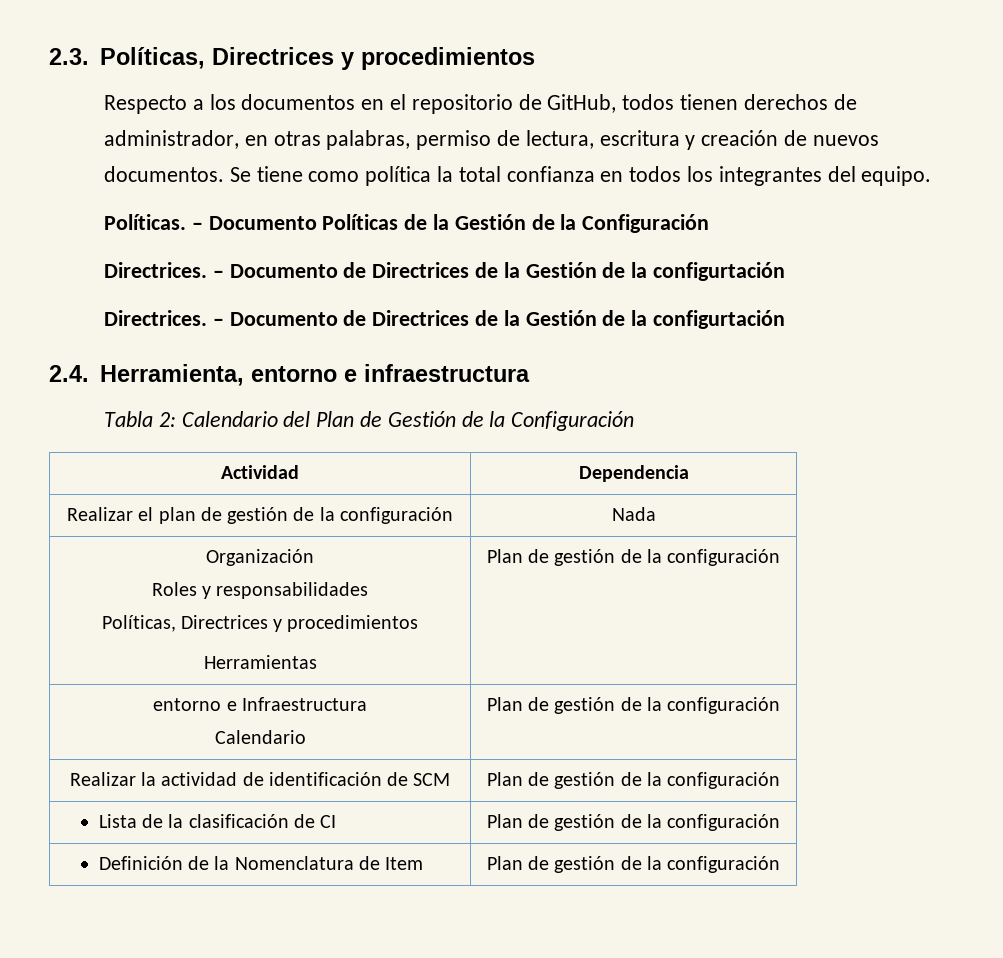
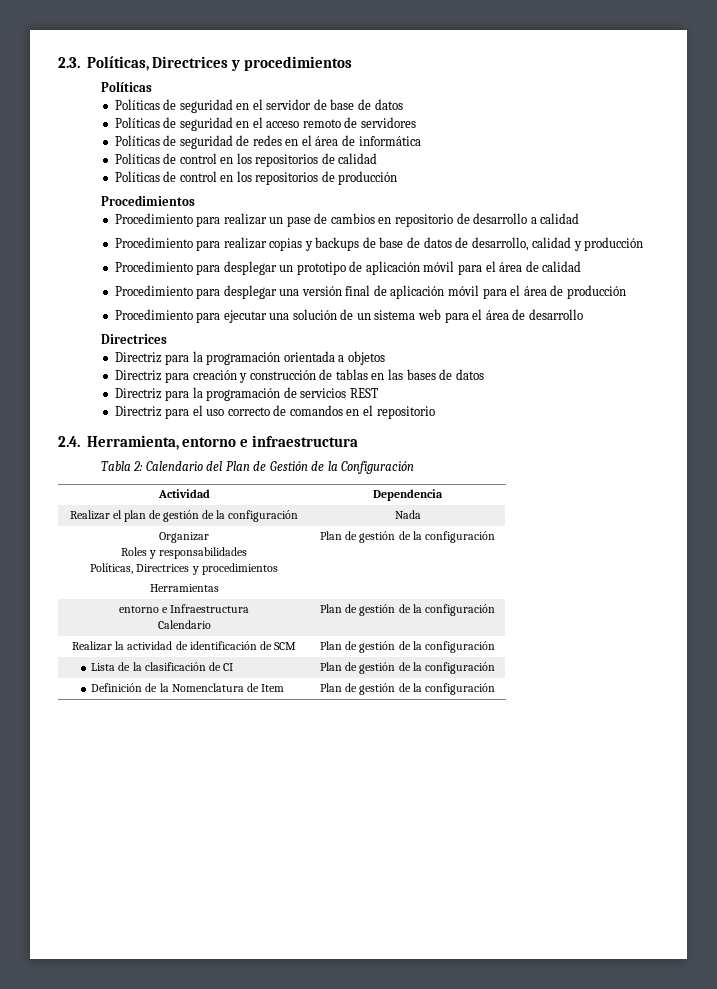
[103,94,857,114] [103,130,879,150] [103,166,932,186] [103,214,710,233] [103,262,786,281] [103,310,786,329] Respecto a los documentos en el repositorio de GitHub, todos tienen derechos de administrador, en otras palabras, permiso de lectura, escritura y creación de nuevos documentos. Se tiene como política la total confianza en todos los integrantes del equipo. // Políticas. – Documento Políticas de la Gestión de la Configuración // Directrices. – Documento de Directrices de la Gestión de la configurtación // Directrices. – Documento de Directrices de la Gestión de la configurtación -> [100,81,152,92] [114,99,403,113] [114,117,416,131] [114,135,421,149] [114,153,378,167] [114,171,398,185] [100,195,195,206] [114,213,580,227] [114,237,644,251] [114,261,582,275] [114,285,626,299] [114,309,583,323] [100,334,167,344] [114,351,385,365] [114,369,484,383] [114,387,378,401] [114,405,435,419] Políticas // Políticas de seguridad en el servidor de base de datos // Políticas de seguridad en el acceso remoto de servidores // Políticas de seguridad de redes en el área de informática // Políticas de control en los repositorios de calidad // Políticas de control en los repositorios de producción // Procedimientos // Procedimiento para realizar un pase de cambios en repositorio de desarrollo a calidad // Procedimiento para realizar copias y backups de base de datos de desarrollo, calidad y producción // Procedimiento para desplegar un prototipo de aplicación móvil para el área de calidad // Procedimiento para desplegar una versión final de aplicación móvil para el área de producción // Procedimiento para ejecutar una solución de un sistema web para el área de desarrollo // Directrices // Directriz para la programación orientada a objetos // Directriz para creación y construcción de tablas en las bases de datos // Directriz para la programación de servicios REST // Directriz para el uso correcto de comandos en el repositorio
[206,549,314,566] Organización -> [159,532,209,543] Organizar

